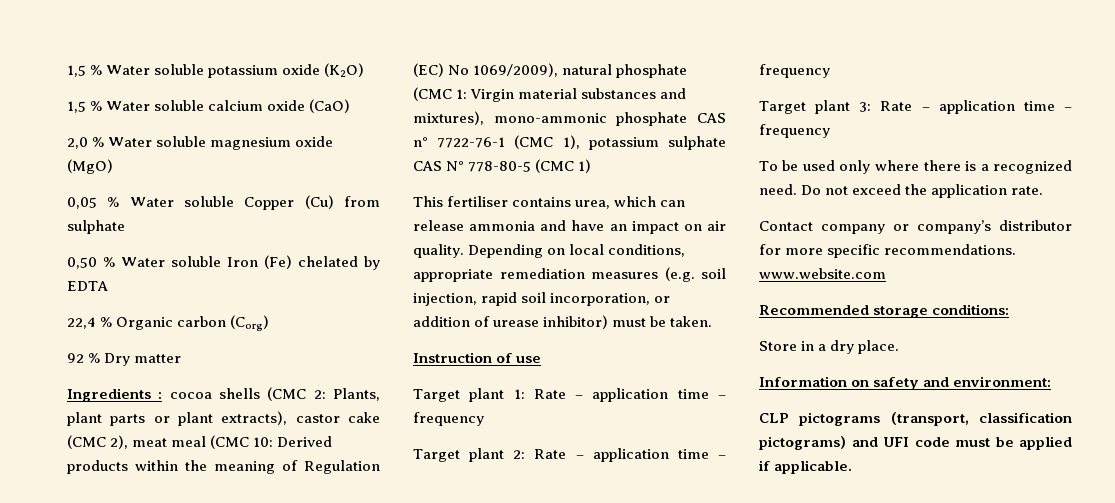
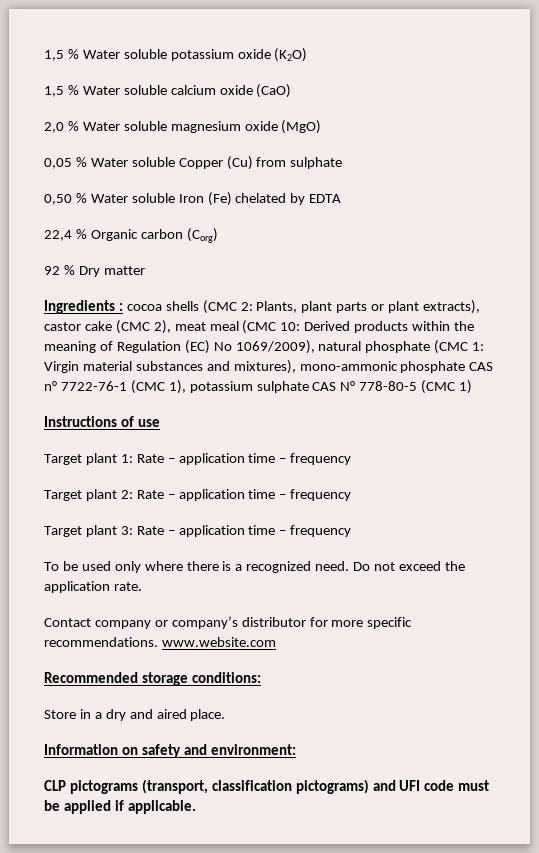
[413,196,686,209] [413,220,726,234] [413,244,686,258] [413,267,726,282] [413,292,671,306] [413,315,713,329] [413,352,492,363] This fertiliser contains urea, which can release ammonia and have an impact on air quality. Depending on local conditions, appropriate remediation measures (e.g. soil injection, rapid soil incorporation, or addition of urease inhibitor) must be taken. // Instruction -> [44,416,117,427] Instructions
(855, 347) none -> [129,709,187,719] and aired

